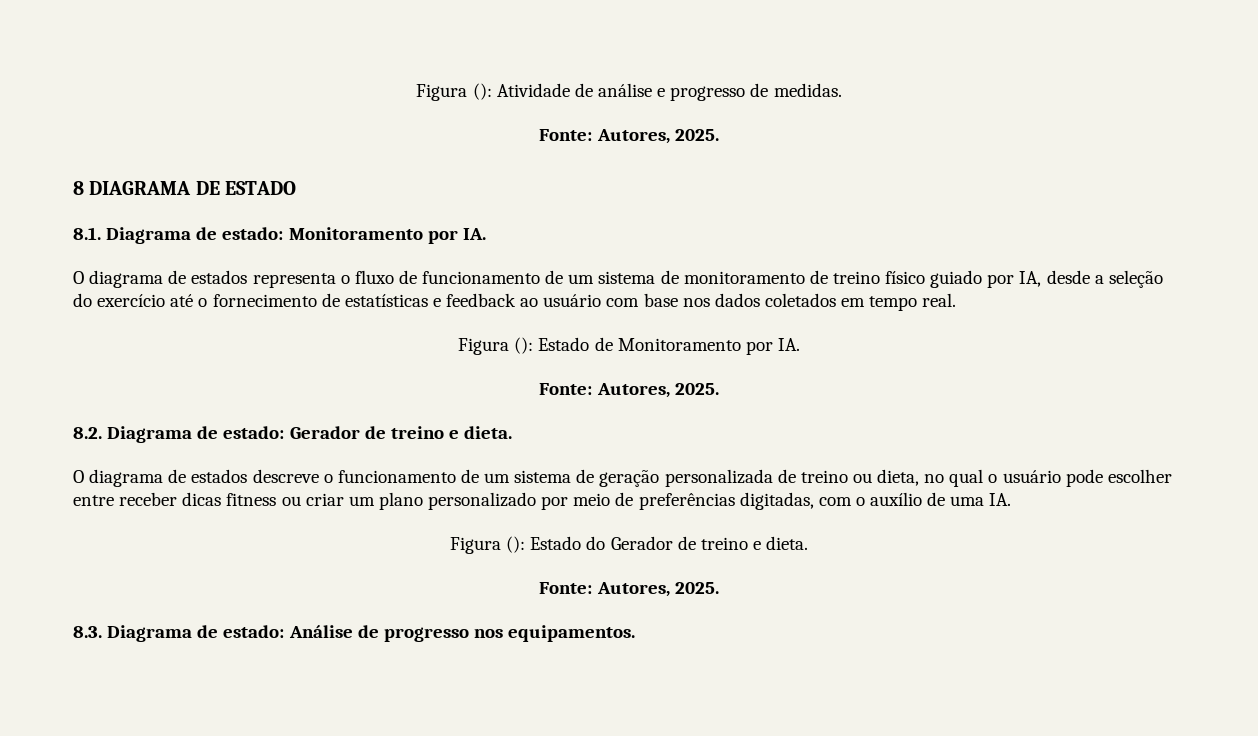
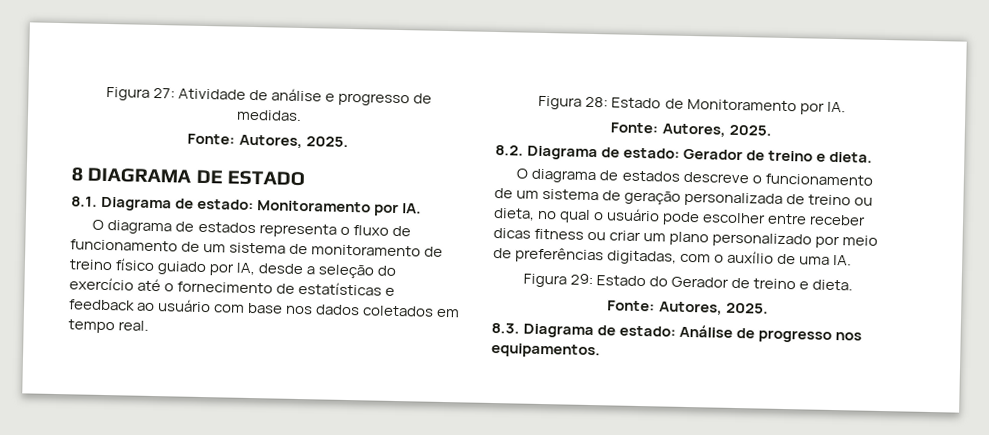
[416,83,492,101] Figura (): -> [105,86,175,101] Figura 27:
[514,337,534,354] (): -> [585,96,609,108] 28:
[506,536,526,553] (): -> [569,273,593,286] 29:

